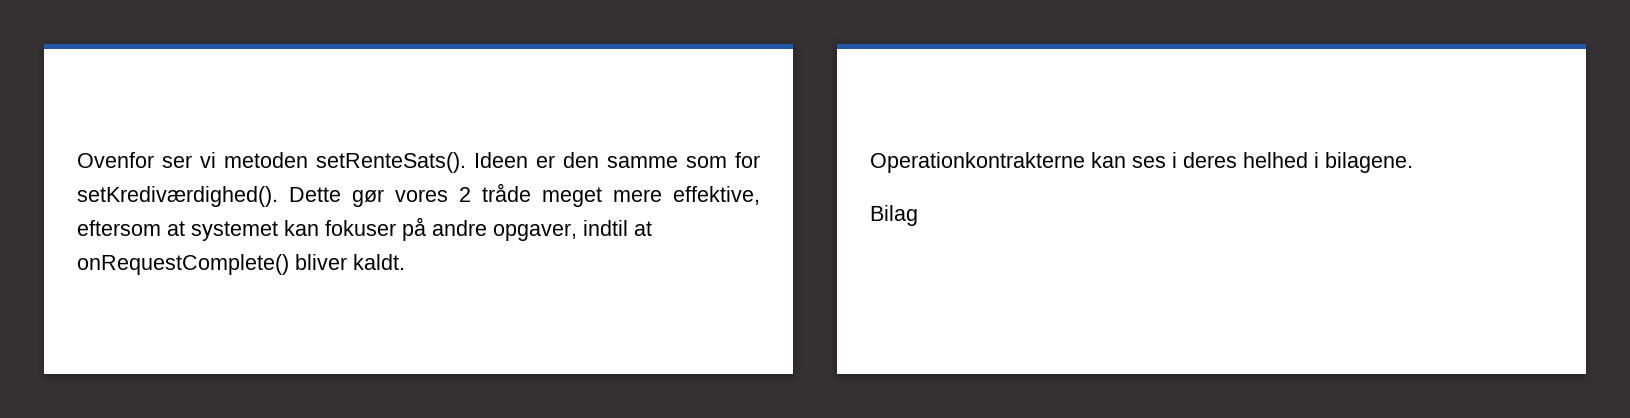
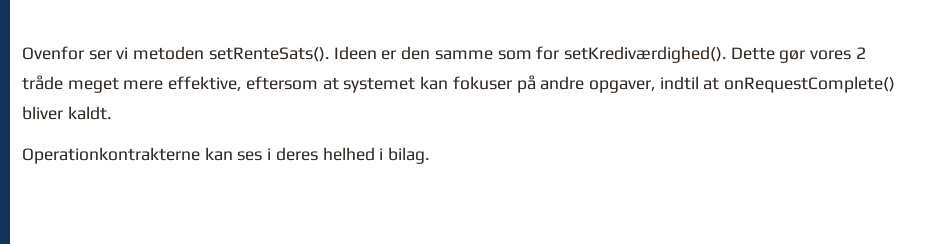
[1325,152,1413,173] [870,205,918,226] bilagene. // Bilag -> [388,147,430,164] bilag.

